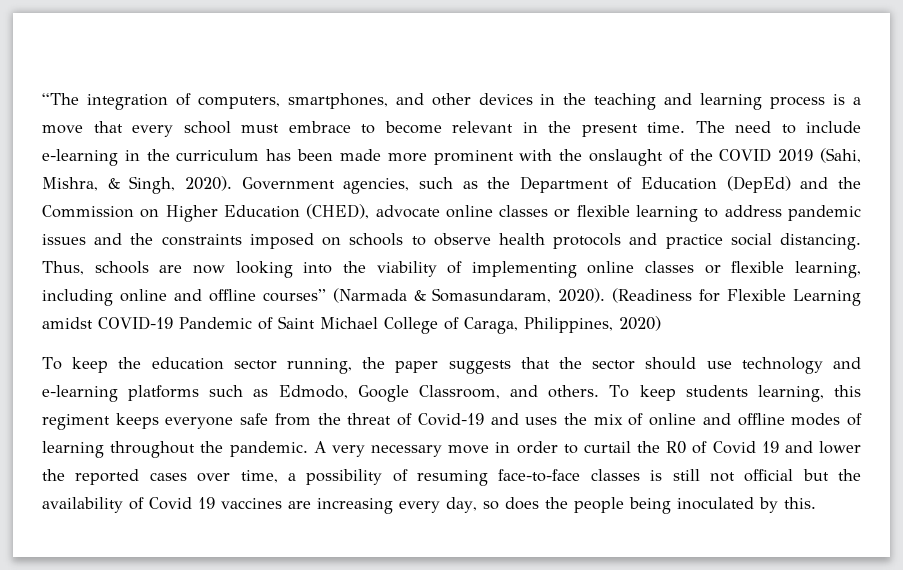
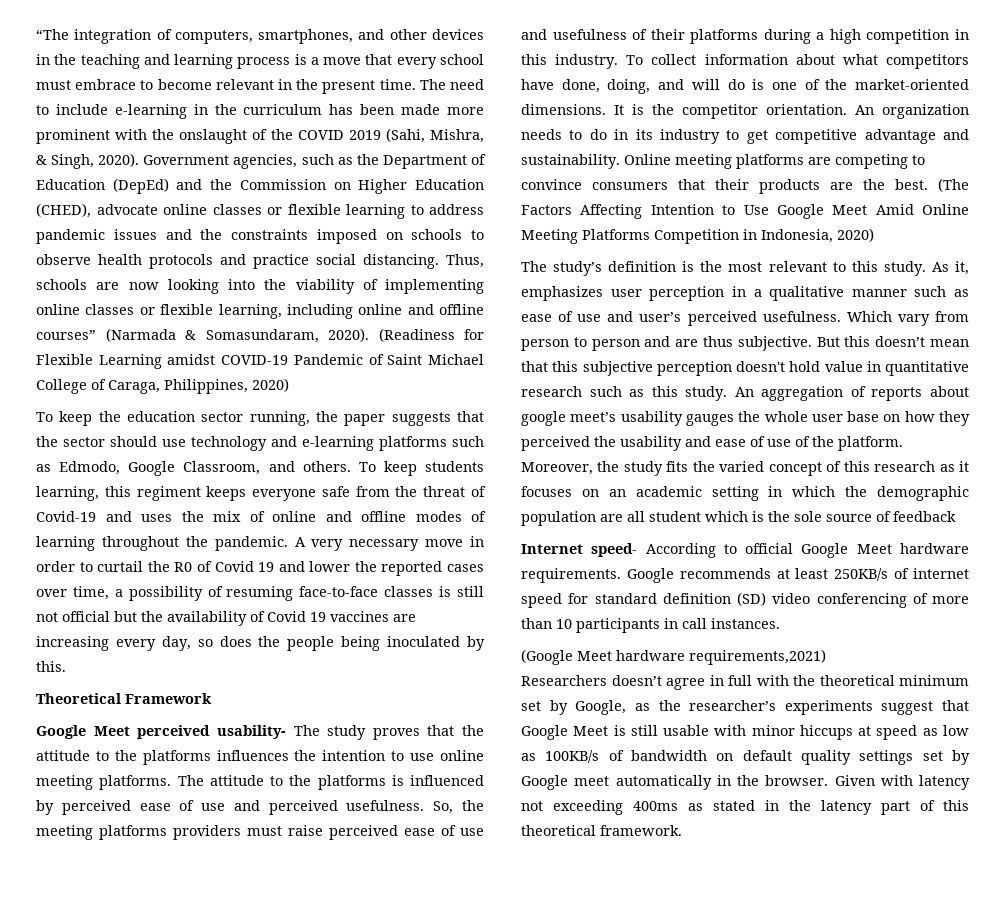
(816, 503) none -> [36,693,212,704] [36,725,484,740] [36,750,485,765] [36,775,484,790] [36,800,484,815] [36,825,484,840] [521,29,969,44] [521,54,969,69] [521,79,969,94] [521,104,969,119] [521,129,969,144] [521,154,925,169] [521,178,969,194] [521,204,969,219] [521,228,874,244] [521,261,969,276] [521,286,969,301] [521,311,969,326] [521,336,969,351] [521,361,969,376] [521,386,969,401] [521,411,970,426] [521,436,903,451] [521,461,969,476] [521,486,969,501] [521,511,956,526] [521,543,969,558] [521,568,969,583] [521,592,969,608] [521,618,780,633] [521,649,826,665] [521,675,969,690] [521,700,969,715] [521,725,969,740] [521,750,970,765] [521,775,970,790] [521,800,969,815] [521,825,682,836] // Theoretical Framework // Google Meet perceived usability- The study proves that the attitude to the platforms influences the intention to use online meeting platforms. The attitude to the platforms is influenced by perceived ease of use and perceived usefulness. So, the meeting platforms providers must raise perceived ease of use and usefulness of their platforms during a high competition in this industry. To collect information about what competitors have done, doing, and will do is one of the market-oriented dimensions. It is the competitor orientation. An organization needs to do in its industry to get competitive advantage and sustainability. Online meeting platforms are competing to convince consumers that their products are the best. (The Factors Affecting Intention to Use Google Meet Amid Online Meeting Platforms Competition in Indonesia, 2020) // The study’s definition is the most relevant to this study. As it, emphasizes user perception in a qualitative manner such as ease of use and user’s perceived usefulness. Which vary from person to person and are thus subjective. But this doesn’t mean that this subjective perception doesn't hold value in quantitative research such as this study. An aggregation of reports about google meet’s usability gauges the whole user base on how they perceived the usability and ease of use of the platform. Moreover, the study fits the varied concept of this research as it focuses on an academic setting in which the demographic population are all student which is the sole source of feedback // Internet speed- According to official Google Meet hardware requirements. Google recommends at least 250KB/s of internet speed for standard definition (SD) video conferencing of more than 10 participants in call instances. // (Google Meet hardware requirements,2021) // Researchers doesn’t agree in full with the theoretical minimum set by Google, as the researcher’s experiments suggest that Google Meet is still usable with minor hiccups at speed as low as 100KB/s of bandwidth on default quality settings set by Google meet automatically in the browser. Given with latency not exceeding 400ms as stated in the latency part of this theoretical framework.

